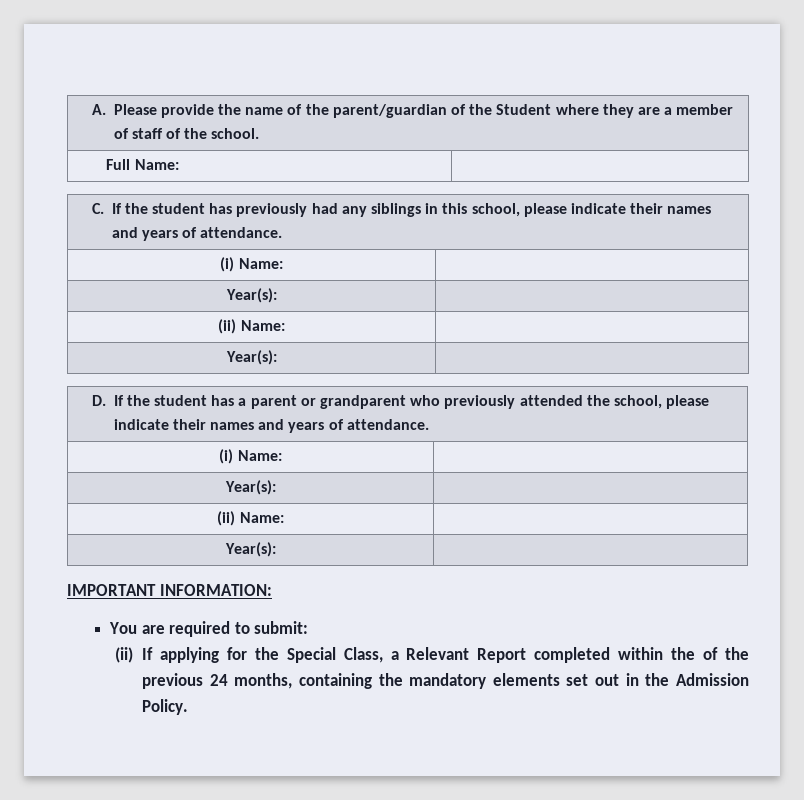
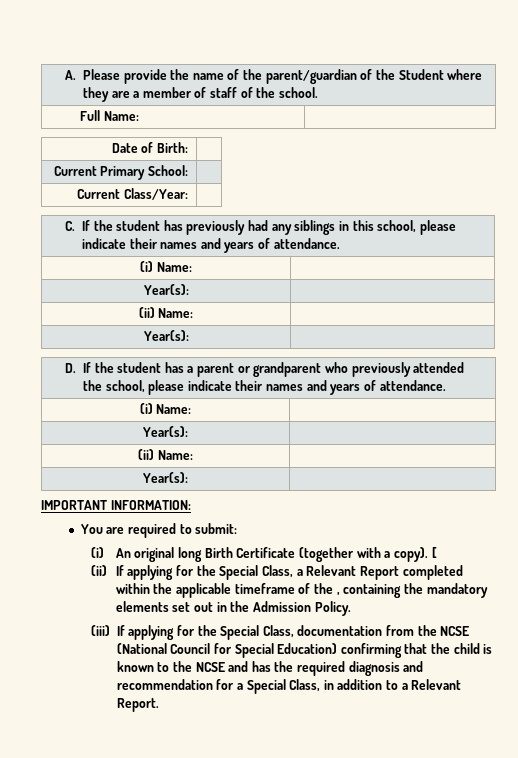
(179, 164) none -> [111,142,188,153] [53,165,188,180] [77,188,188,200] // Date of Birth: | // Current Primary School: | // Current Class/Year: |
(309, 627) none -> [90,547,437,562] // (i) An original long Birth Certificate (together with a copy). [
[703,647,749,660] [141,673,293,689] of the previous 24 months, -> [176,583,340,598] applicable timeframe of the ,
(188, 707) none -> [90,625,470,640] [116,643,493,658] [116,661,424,676] [116,679,462,694] [116,698,159,712] // (iii) If applying for the Special Class, documentation from the NCSE (National Council for Special Education) confirming that the child is known to the NCSE and has the required diagnosis and recommendation for a Special Class, in addition to a Relevant Report.

